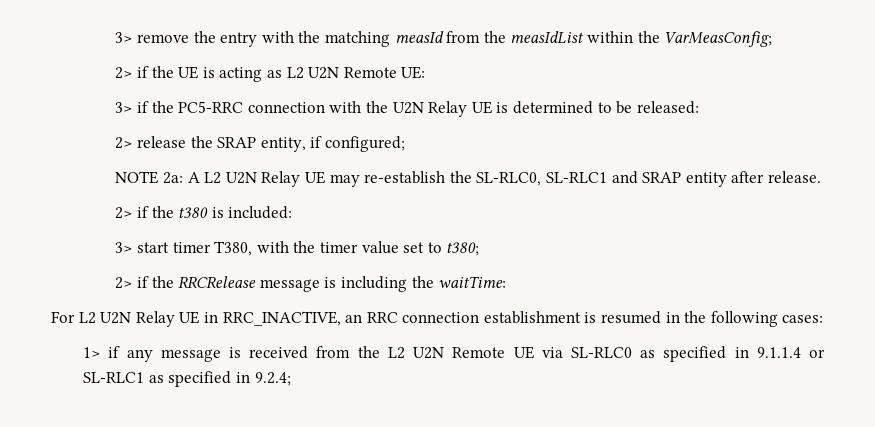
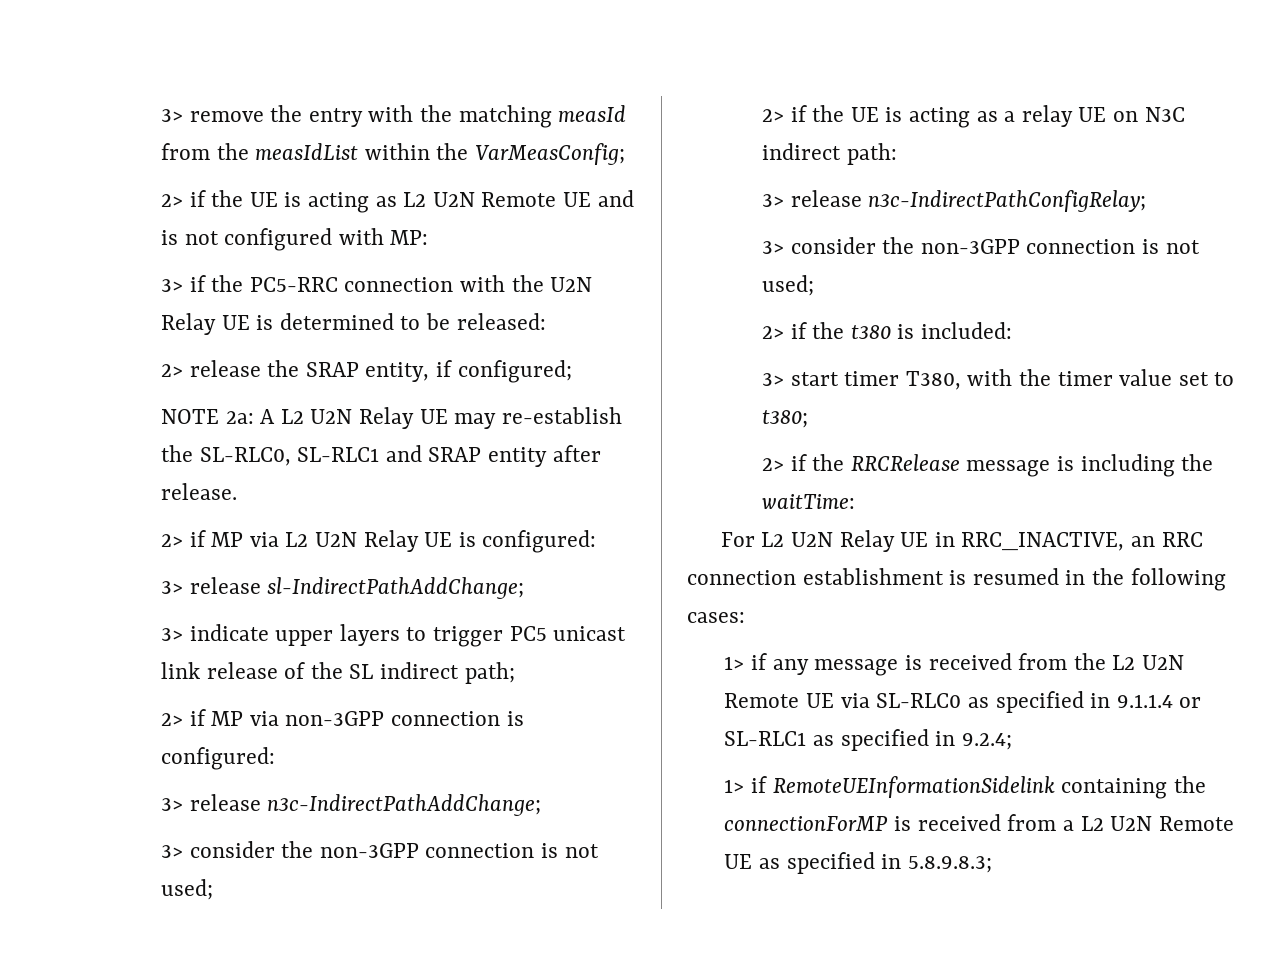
[401,66,426,79] UE: -> [563,190,634,207] [160,228,429,251] UE and is not configured with MP:
(821, 177) none -> [160,530,597,553] [160,577,525,599] [160,624,627,647] [160,662,515,684] [160,709,524,726] [160,747,275,770] [160,794,542,816] [160,841,599,858] [160,879,213,900] [761,105,1185,128] [761,143,897,165] [761,190,1147,212] [761,237,1200,254] [761,275,814,296] // 2> if MP via L2 U2N Relay UE is configured: // 3> release sl-IndirectPathAddChange; // 3> indicate upper layers to trigger PC5 unicast link release of the SL indirect path; // 2> if MP via non-3GPP connection is configured: // 3> release n3c-IndirectPathAddChange; // 3> consider the non-3GPP connection is not used; // 2> if the UE is acting as a relay UE on N3C indirect path: // 3> release n3c-IndirectPathConfigRelay; // 3> consider the non-3GPP connection is not used;
(291, 379) none -> [724,776,1206,799] [724,814,1234,831] [724,852,992,874] // 1> if RemoteUEInformationSidelink containing the connectionForMP is received from a L2 U2N Remote UE as specified in 5.8.9.8.3;

